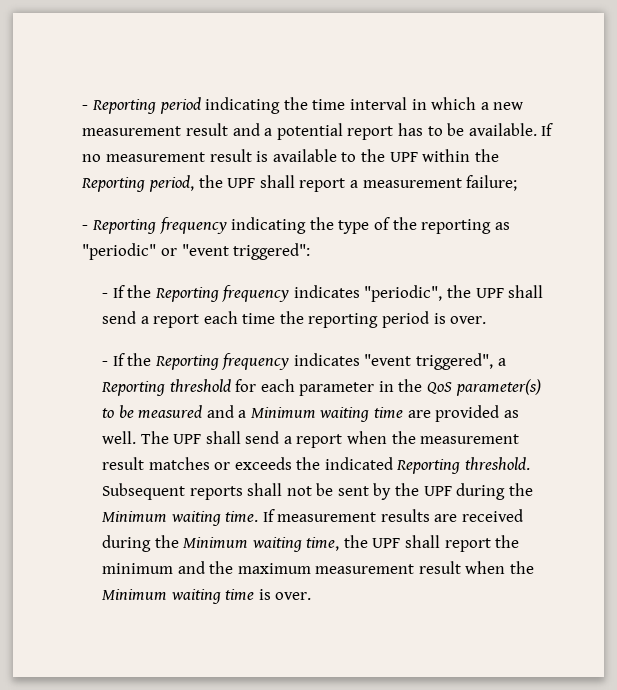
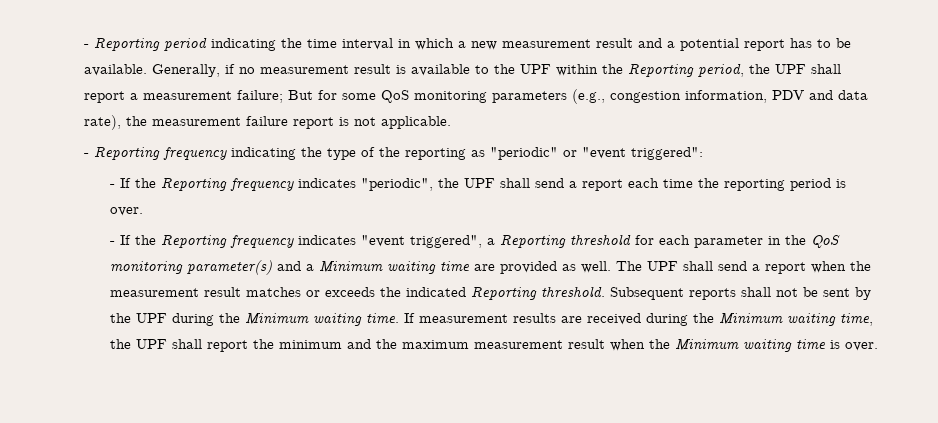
[541,123,554,136] If -> [152,64,236,77] Generally, if
(518, 183) none -> [288,89,869,104] [84,115,452,130] But for some QoS monitoring parameters (e.g., congestion information, PDV and data rate), the measurement failure report is not applicable.
[455,379,541,396] [101,405,203,419] parameter(s) to be measured -> [110,260,273,275] monitoring parameter(s)

